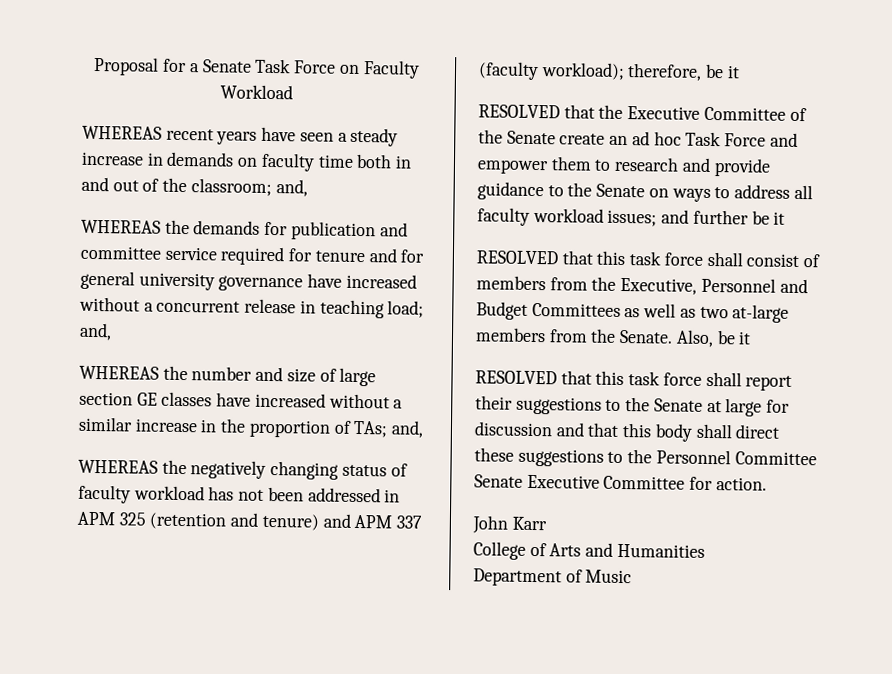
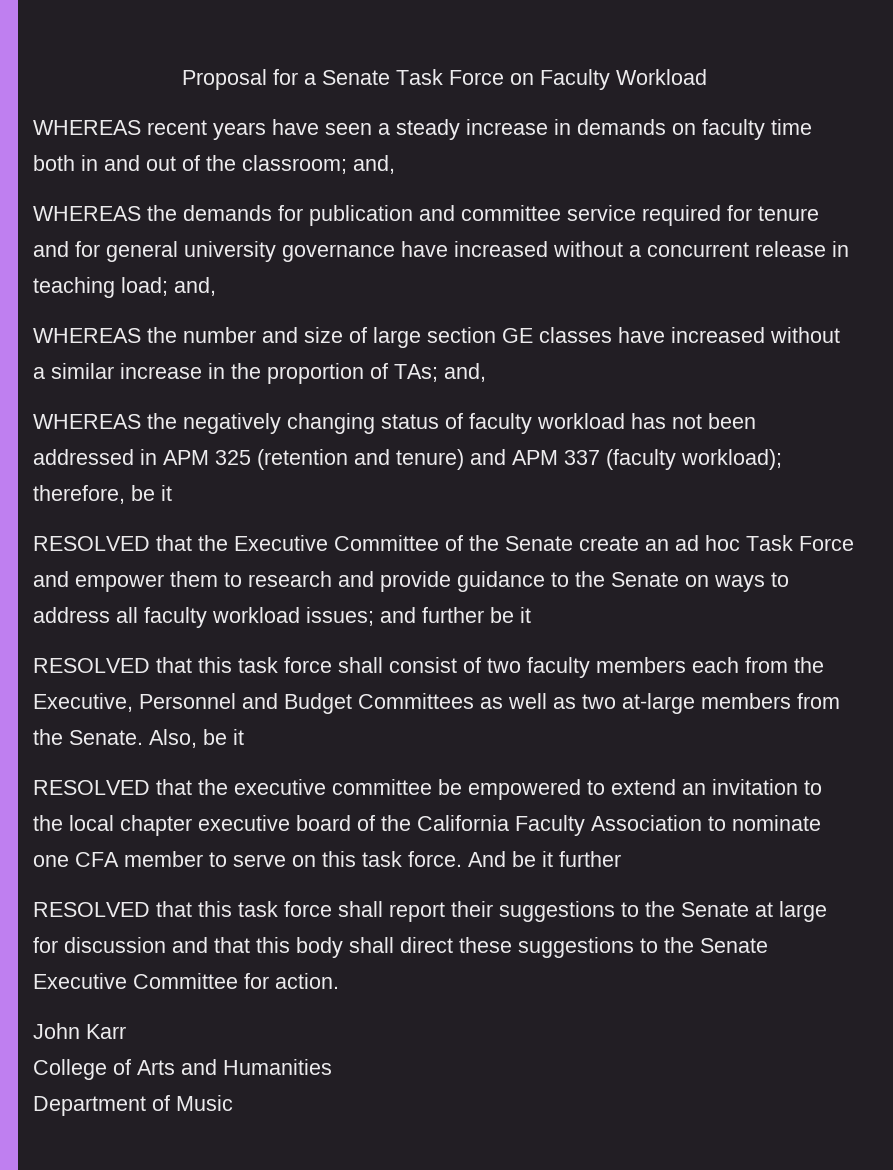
[476,275,546,291] members -> [487,657,739,678] two faculty members each
(752, 338) none -> [33,779,822,800] [33,815,821,836] [33,851,621,867] // RESOLVED that the executive committee be empowered to extend an invitation to the local chapter executive board of the California Faculty Association to nominate one CFA member to serve on this task force. And be it further
[655,449,817,466] Personnel Committee -> (694, 945) none

